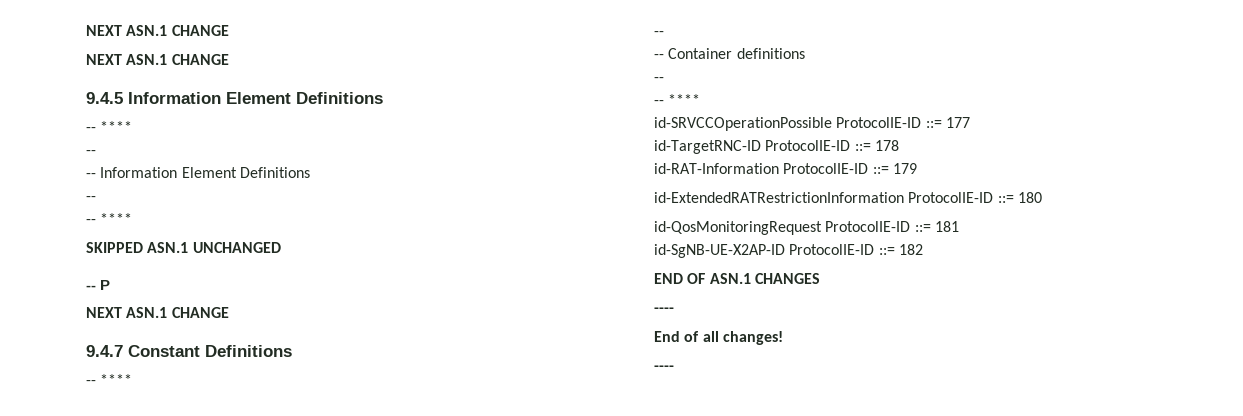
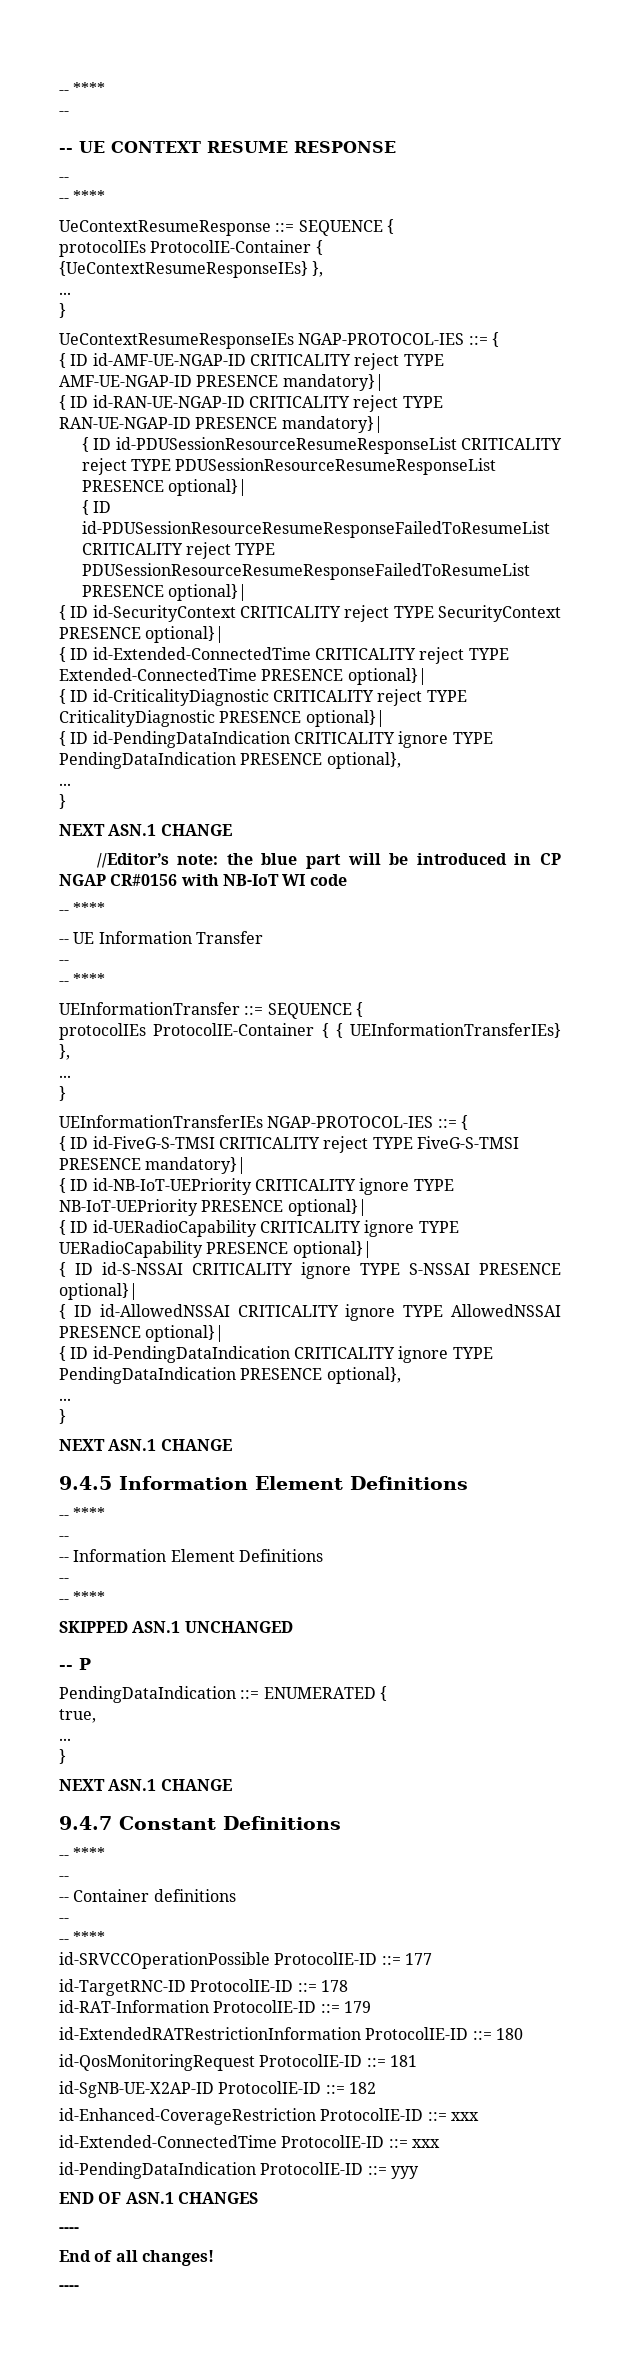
[86,25,229,36] NEXT ASN.1 CHANGE -> [59,82,106,95] [59,111,69,116] [59,141,396,153] [59,177,69,182] [59,190,106,203] [59,219,394,236] [59,240,323,257] [59,261,324,278] [59,292,71,295] [59,303,66,318] [59,332,499,349] [59,353,444,370] [59,374,384,391] [59,395,443,412] [59,416,383,433] [81,437,562,454] [81,458,497,475] [81,479,248,496] [81,500,112,515] [81,521,550,538] [81,542,276,559] [81,563,530,580] [81,584,248,601] [59,605,561,622] [59,626,225,643] [59,647,509,664] [59,668,427,685] [59,689,467,706] [59,710,385,727] [59,731,493,748] [59,752,401,769] [59,783,71,786] [59,794,66,809] [59,824,232,836] [96,853,561,869] [59,874,347,886] [59,902,106,915] [59,931,263,944] [59,960,69,965] [59,973,106,986] [59,1002,363,1019] [59,1023,561,1040] [59,1044,70,1060] [59,1075,71,1078] [59,1086,66,1101] [59,1115,468,1130] [59,1136,519,1153] [59,1157,247,1174] [59,1178,454,1195] [59,1199,367,1216] [59,1220,459,1237] [59,1241,372,1258] [59,1262,561,1279] [59,1283,138,1300] [59,1304,561,1321] [59,1325,225,1342] [59,1346,493,1363] [59,1367,401,1384] [59,1398,71,1401] [59,1409,66,1424] -- **** // -- // -- UE CONTEXT RESUME RESPONSE // -- // -- **** // UeContextResumeResponse ::= SEQUENCE { // protocolIEs ProtocolIE-Container { {UeContextResumeResponseIEs} }, // ... // } // UeContextResumeResponseIEs NGAP-PROTOCOL-IES ::= { // { ID id-AMF-UE-NGAP-ID CRITICALITY reject TYPE AMF-UE-NGAP-ID PRESENCE mandatory}| // { ID id-RAN-UE-NGAP-ID CRITICALITY reject TYPE RAN-UE-NGAP-ID PRESENCE mandatory}| // { ID id-PDUSessionResourceResumeResponseList CRITICALITY reject TYPE PDUSessionResourceResumeResponseList PRESENCE optional}| // { ID id-PDUSessionResourceResumeResponseFailedToResumeList CRITICALITY reject TYPE PDUSessionResourceResumeResponseFailedToResumeList PRESENCE optional}| // { ID id-SecurityContext CRITICALITY reject TYPE SecurityContext PRESENCE optional}| // { ID id-Extended-ConnectedTime CRITICALITY reject TYPE Extended-ConnectedTime PRESENCE optional}| // { ID id-CriticalityDiagnostic CRITICALITY reject TYPE CriticalityDiagnostic PRESENCE optional}| // { ID id-PendingDataIndication CRITICALITY ignore TYPE PendingDataIndication PRESENCE optional}, // ... // } // NEXT ASN.1 CHANGE // //Editor’s note: the blue part will be introduced in CP NGAP CR#0156 with NB-IoT WI code // -- **** // -- UE Information Transfer // -- // -- **** // UEInformationTransfer ::= SEQUENCE { // protocolIEs ProtocolIE-Container { { UEInformationTransferIEs} }, // ... // } // UEInformationTransferIEs NGAP-PROTOCOL-IES ::= { // { ID id-FiveG-S-TMSI CRITICALITY reject TYPE FiveG-S-TMSI PRESENCE mandatory}| // { ID id-NB-IoT-UEPriority CRITICALITY ignore TYPE NB-IoT-UEPriority PRESENCE optional}| // { ID id-UERadioCapability CRITICALITY ignore TYPE UERadioCapability PRESENCE optional}| // { ID id-S-NSSAI CRITICALITY ignore TYPE S-NSSAI PRESENCE optional}| // { ID id-AllowedNSSAI CRITICALITY ignore TYPE AllowedNSSAI PRESENCE optional}| // { ID id-PendingDataIndication CRITICALITY ignore TYPE PendingDataIndication PRESENCE optional}, // ... // }
(111, 285) none -> [59,1686,387,1703] [59,1709,96,1723] [59,1738,71,1741] [59,1749,66,1764] // PendingDataIndication ::= ENUMERATED { // true, // ... // }
(923, 249) none -> [59,2108,479,2125] [59,2135,440,2148] [59,2162,419,2179] // id-Enhanced-CoverageRestriction ProtocolIE-ID ::= xxx // id-Extended-ConnectedTime ProtocolIE-ID ::= xxx // id-PendingDataIndication ProtocolIE-ID ::= yyy

